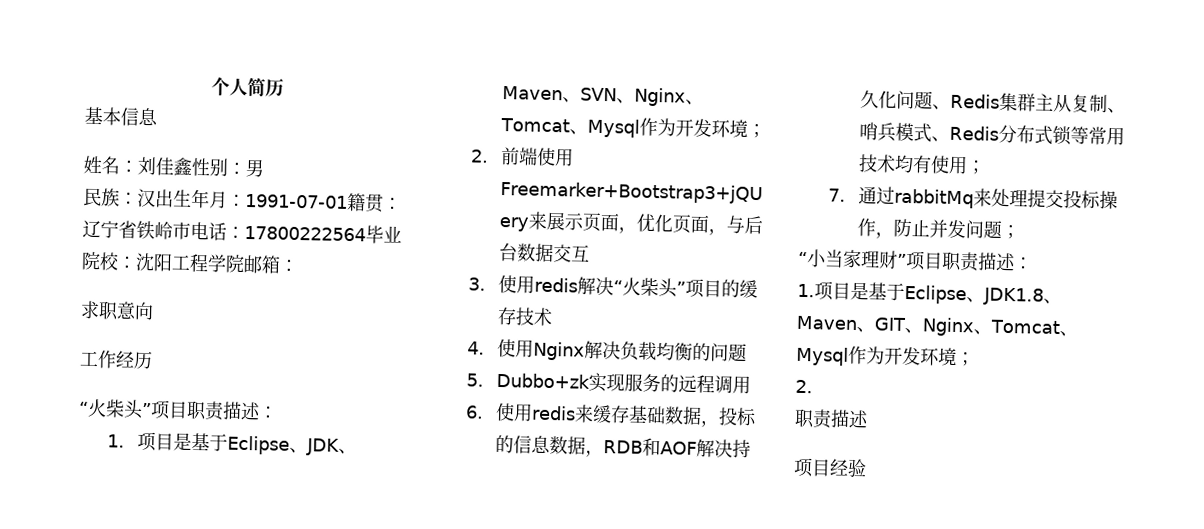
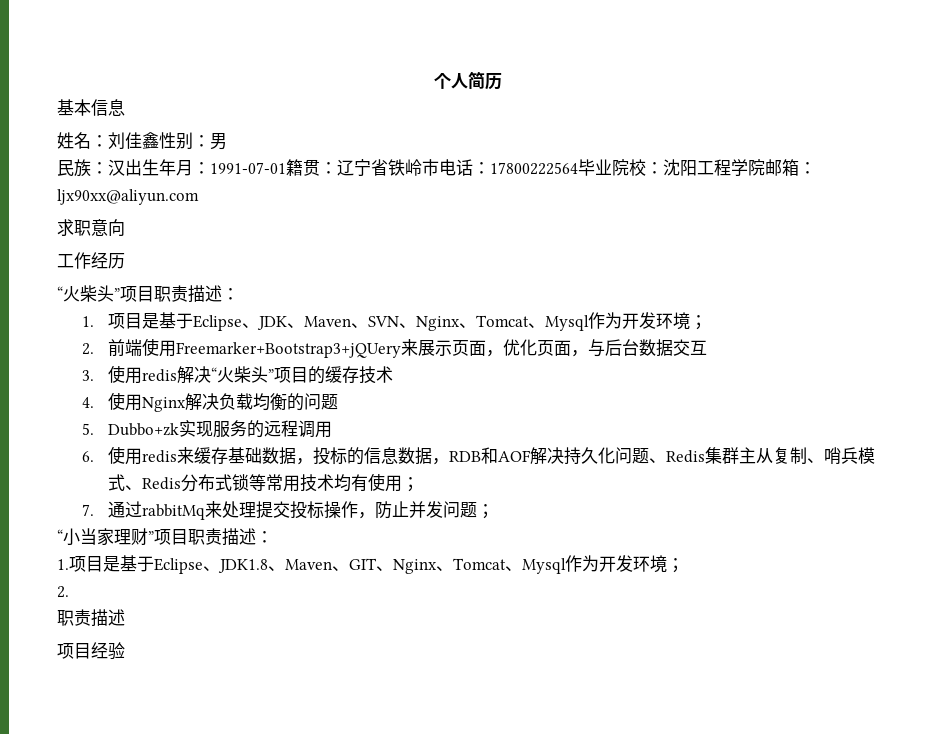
(299, 266) none -> [57,189,199,205] ljx90xx@aliyun.com

